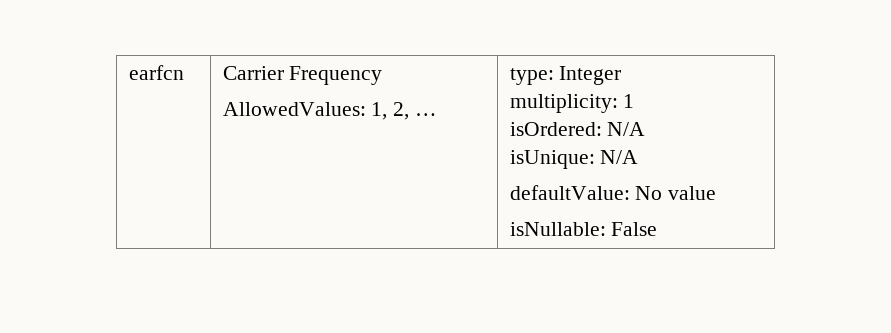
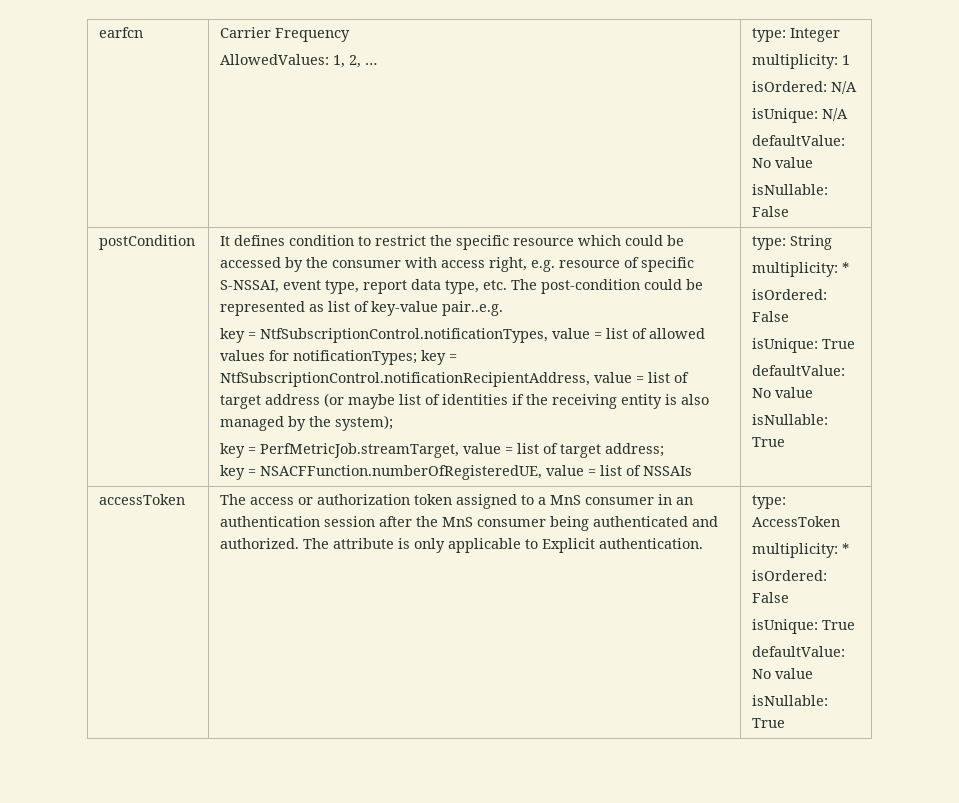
(658, 229) none -> [99,235,196,250] [220,235,685,250] [220,257,695,272] [220,279,704,294] [220,301,504,316] [220,328,706,343] [220,350,458,365] [220,372,690,387] [220,393,710,409] [220,415,394,431] [220,443,665,458] [220,465,693,480] [752,235,833,250] [752,262,850,277] [752,289,828,300] [752,311,790,322] [752,338,856,353] [752,365,846,376] [752,387,814,398] [752,414,829,425] [752,437,786,447] [99,494,186,505] [220,494,694,509] [220,516,719,531] [220,538,704,553] [752,495,787,509] [752,516,841,527] [752,543,850,558] [752,570,828,581] [752,592,790,603] [752,619,856,634] [752,646,846,657] [752,668,814,679] [752,695,829,706] [752,718,786,728] // postCondition | It defines condition to restrict the specific resource which could be accessed by the consumer with access right, e.g. resource of specific S-NSSAI, event type, report data type, etc. The post-condition could be represented as list of key-value pair..e.g. // key = NtfSubscriptionControl.notificationTypes, value = list of allowed values for notificationTypes; key = NtfSubscriptionControl.notificationRecipientAddress, value = list of target address (or maybe list of identities if the receiving entity is also managed by the system); // key = PerfMetricJob.streamTarget, value = list of target address; // key = NSACFFunction.numberOfRegisteredUE, value = list of NSSAIs | type: String // multiplicity: * // isOrdered: False // isUnique: True // defaultValue: No value // isNullable: True // accessToken | The access or authorization token assigned to a MnS consumer in an authentication session after the MnS consumer being authenticated and authorized. The attribute is only applicable to Explicit authentication. | type: AccessToken // multiplicity: * // isOrdered: False // isUnique: True // defaultValue: No value // isNullable: True

